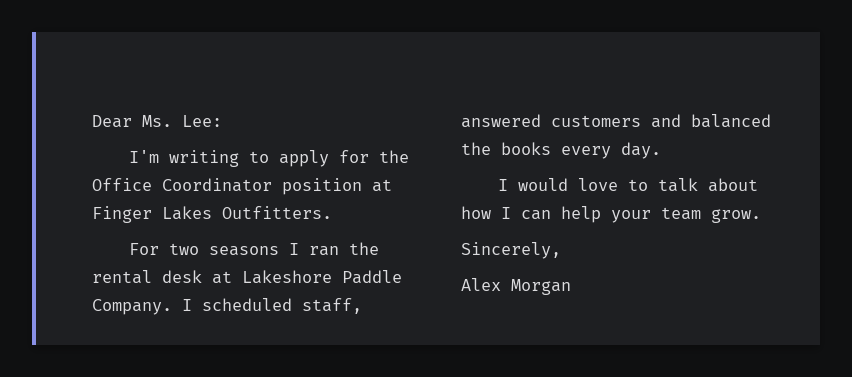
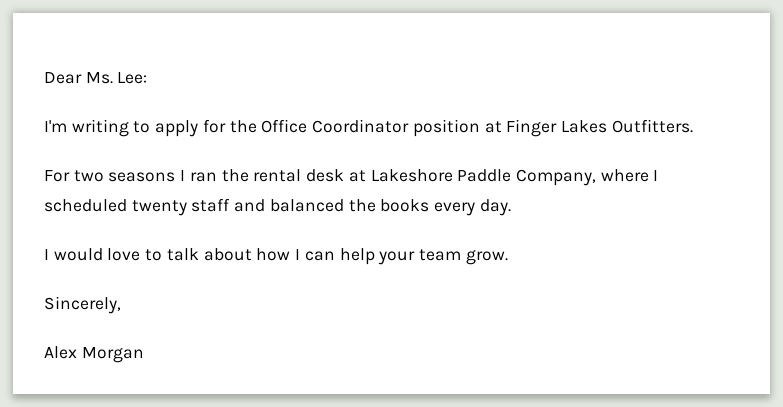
[92,298,362,315] [461,114,641,128] Company. I scheduled staff, answered customers -> [515,169,659,186] [44,198,231,216] Company, where I scheduled twenty staff

